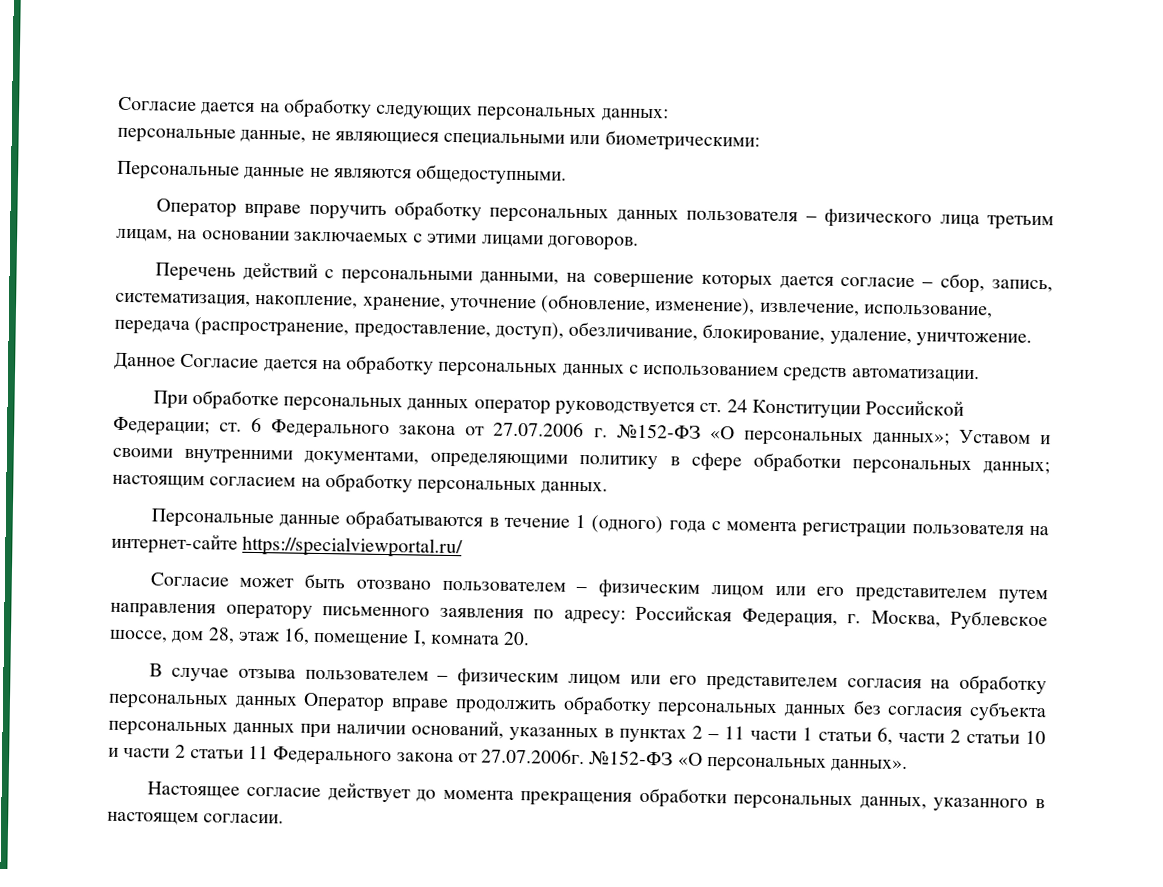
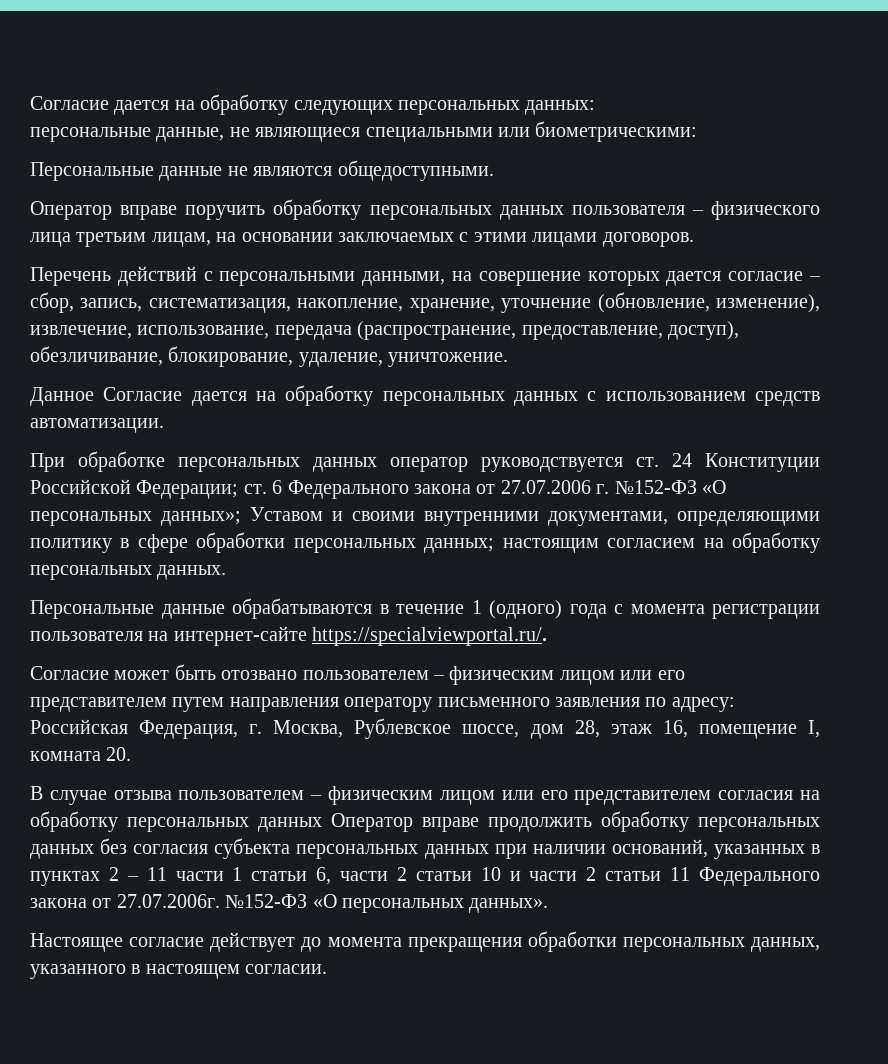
[242,535,464,559] https://specialviewportal.ru/ -> [312,627,548,646] https://specialviewportal.ru/.

